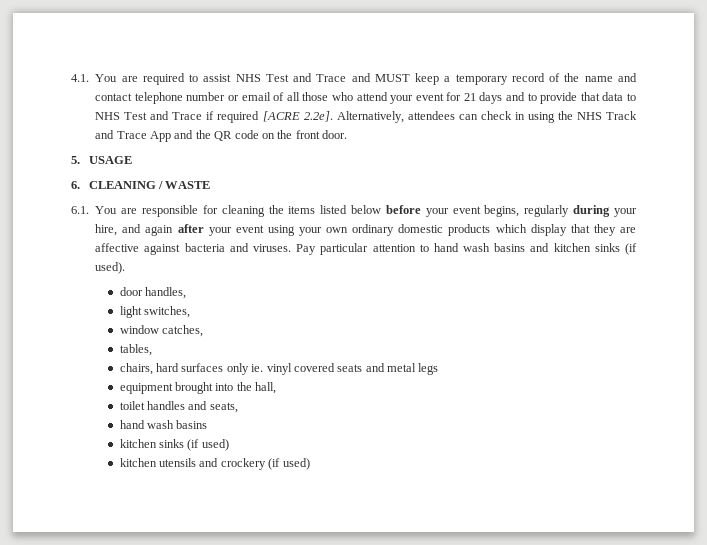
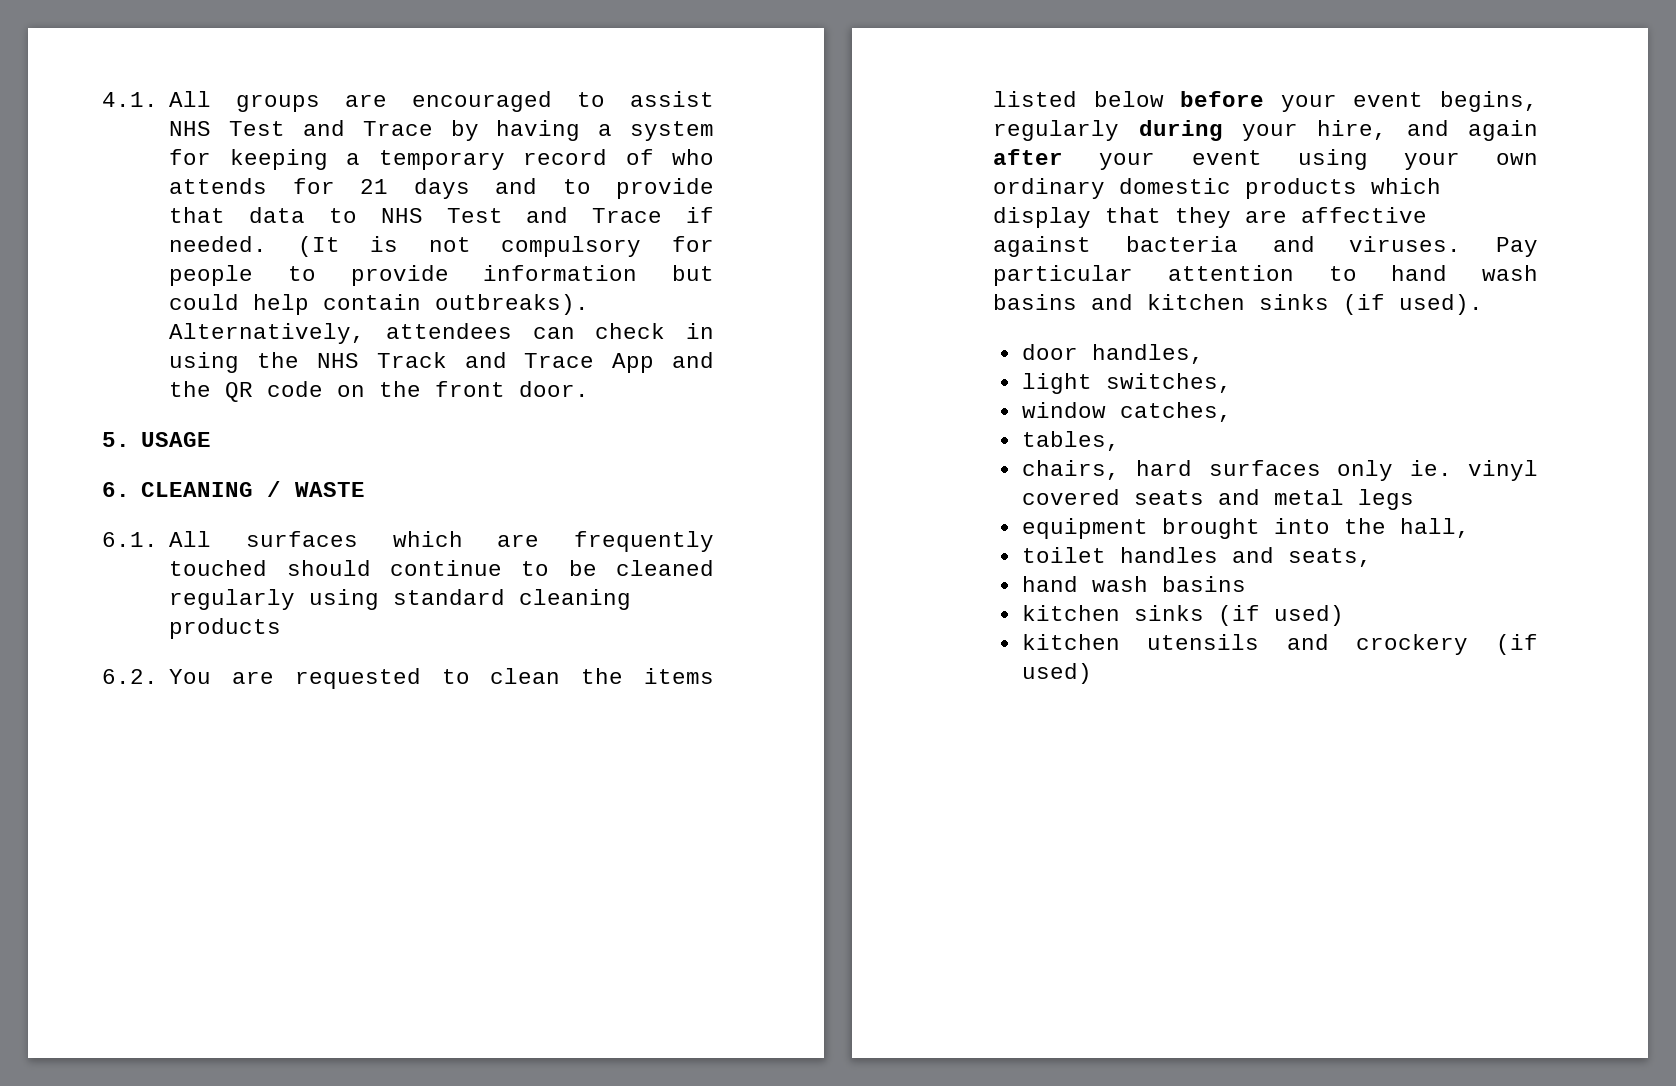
[95,73,185,85] You are required -> [169,91,553,112] All groups are encouraged
[351,73,638,85] [95,92,444,104] and MUST keep a temporary record of the name and contact telephone number or email of all those who attend your event -> [450,120,714,141] [169,149,714,170] [169,178,268,194] by having a system for keeping a temporary record of who attends
[217,111,333,123] required [ACRE 2.2e]. -> [169,236,714,257] [169,265,714,286] [169,294,590,315] needed. (It is not compulsory for people to provide information but could help contain outbreaks).
[95,205,265,217] You are responsible for cleaning -> [169,531,714,552] [169,560,715,576] [169,589,632,610] [169,618,282,639] [102,668,561,689] All surfaces which are frequently touched should continue to be cleaned regularly using standard cleaning products // 6.2. You are requested to clean

